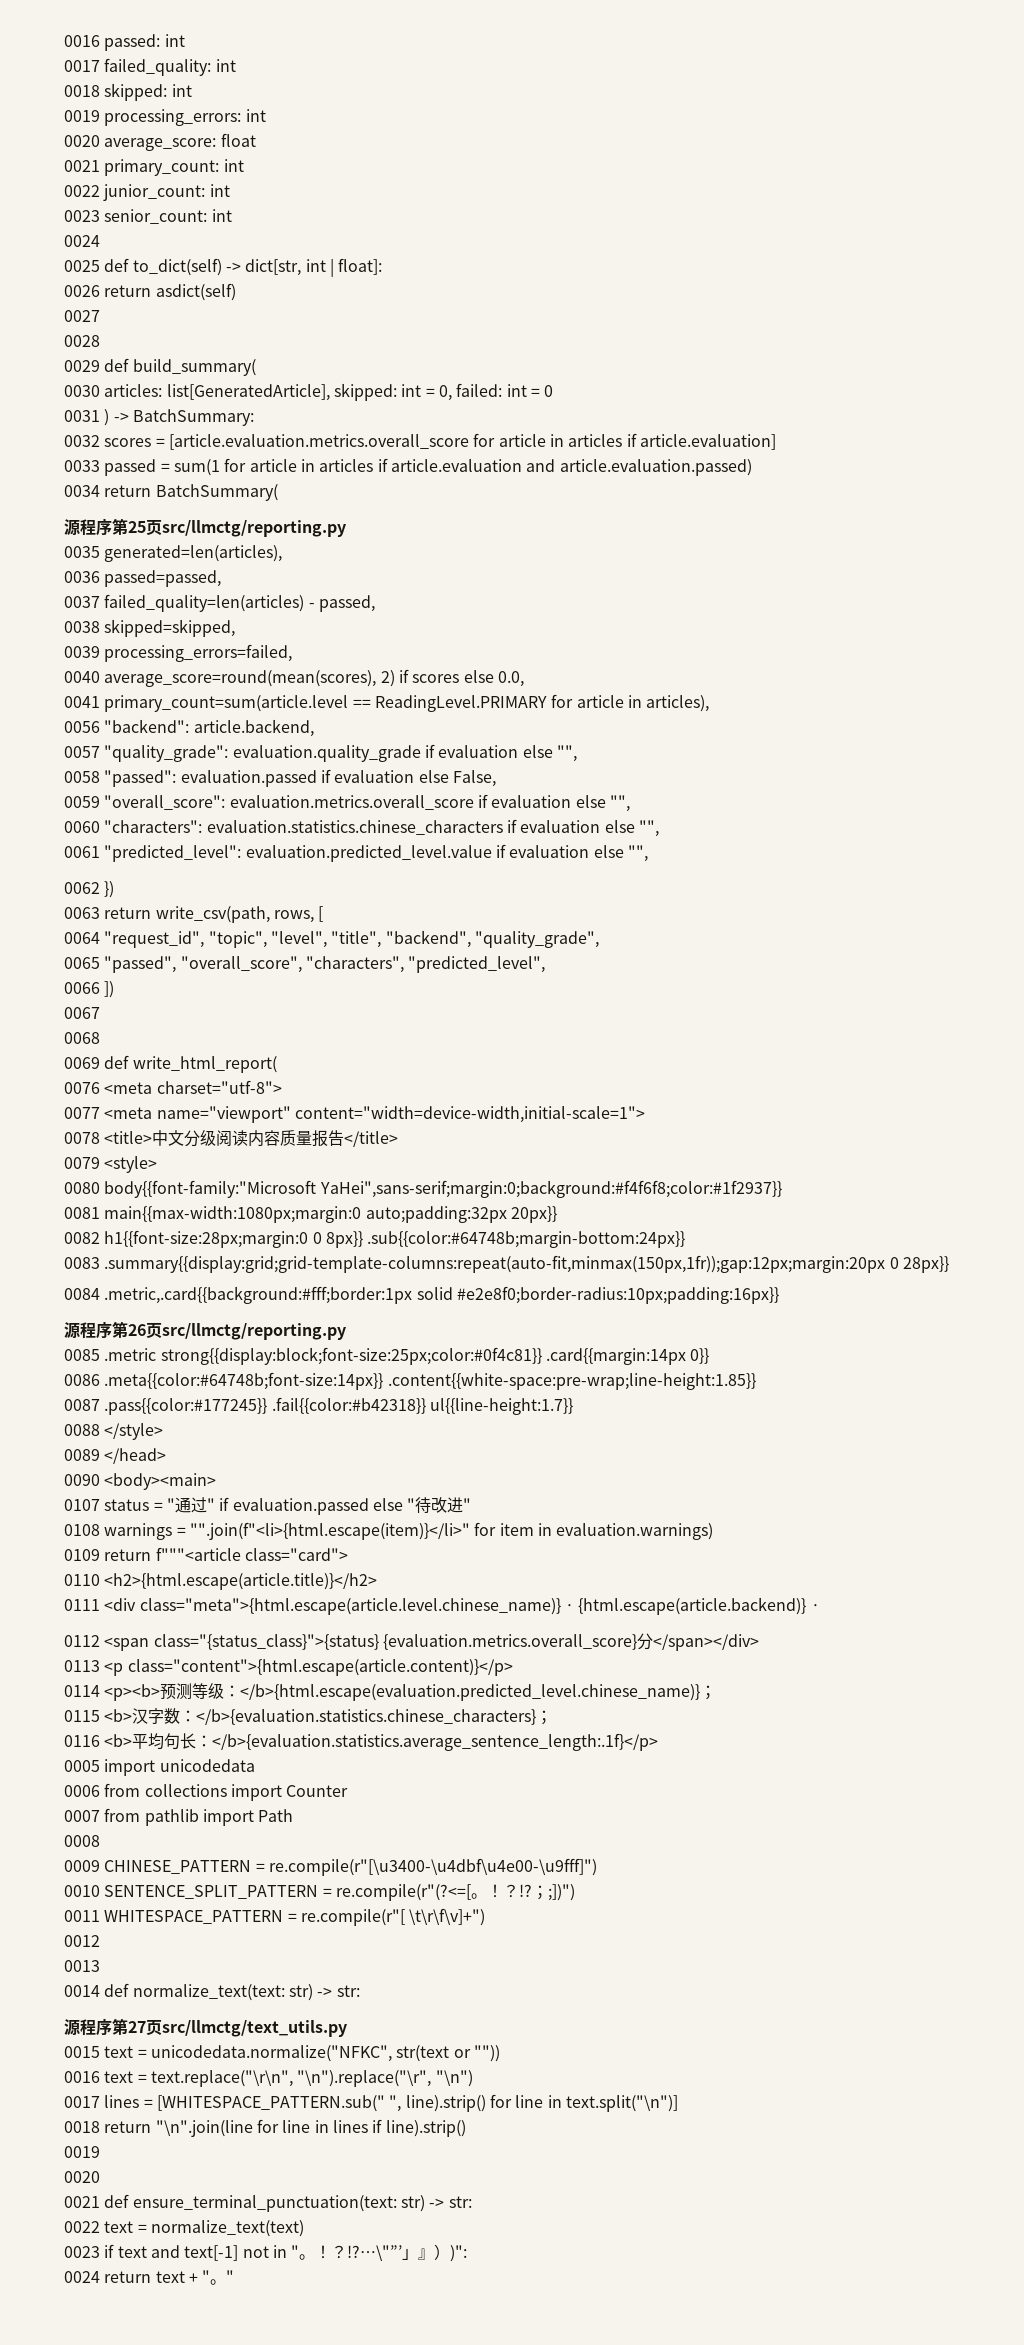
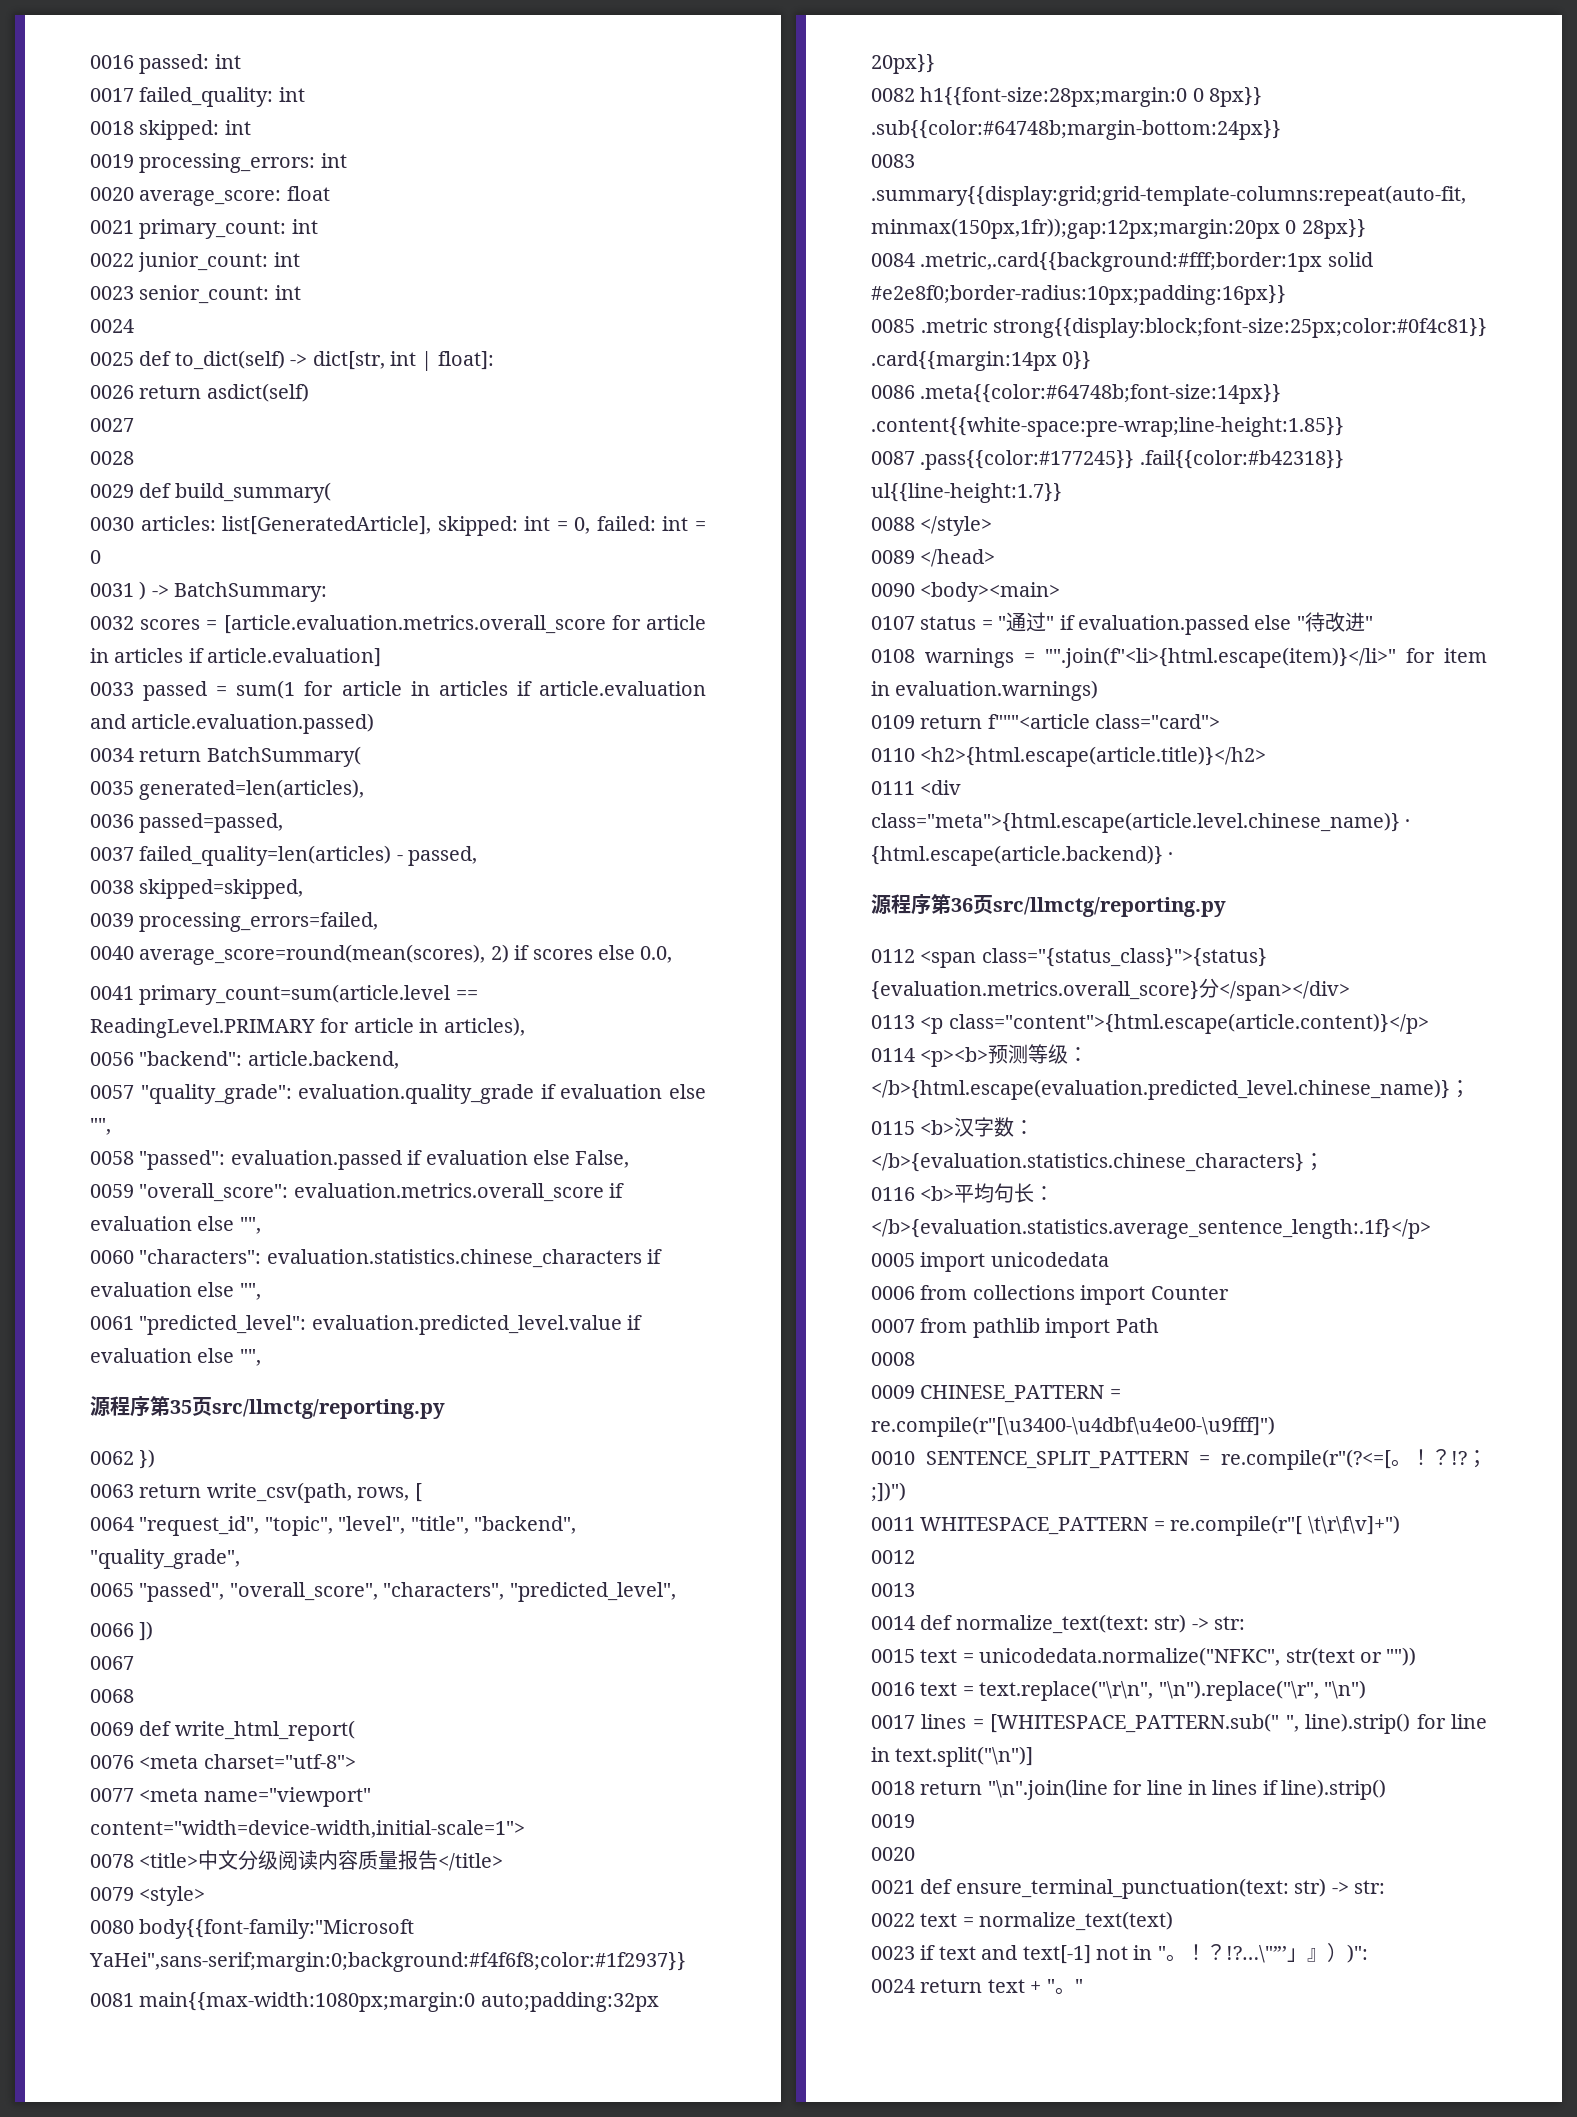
[64,518,346,537] // 源程序第25页src/llmctg/reporting.py -> (361, 756) none
(648, 853) none -> [90,1396,445,1419] // 源程序第35页src/llmctg/reporting.py
[64,1321,346,1340] // 源程序第26页src/llmctg/reporting.py -> (1286, 295) none
(820, 1607) none -> [871,894,1226,917] // 源程序第36页src/llmctg/reporting.py
[64,2018,347,2037] // 源程序第27页src/llmctg/text_utils.py -> (1245, 1623) none

